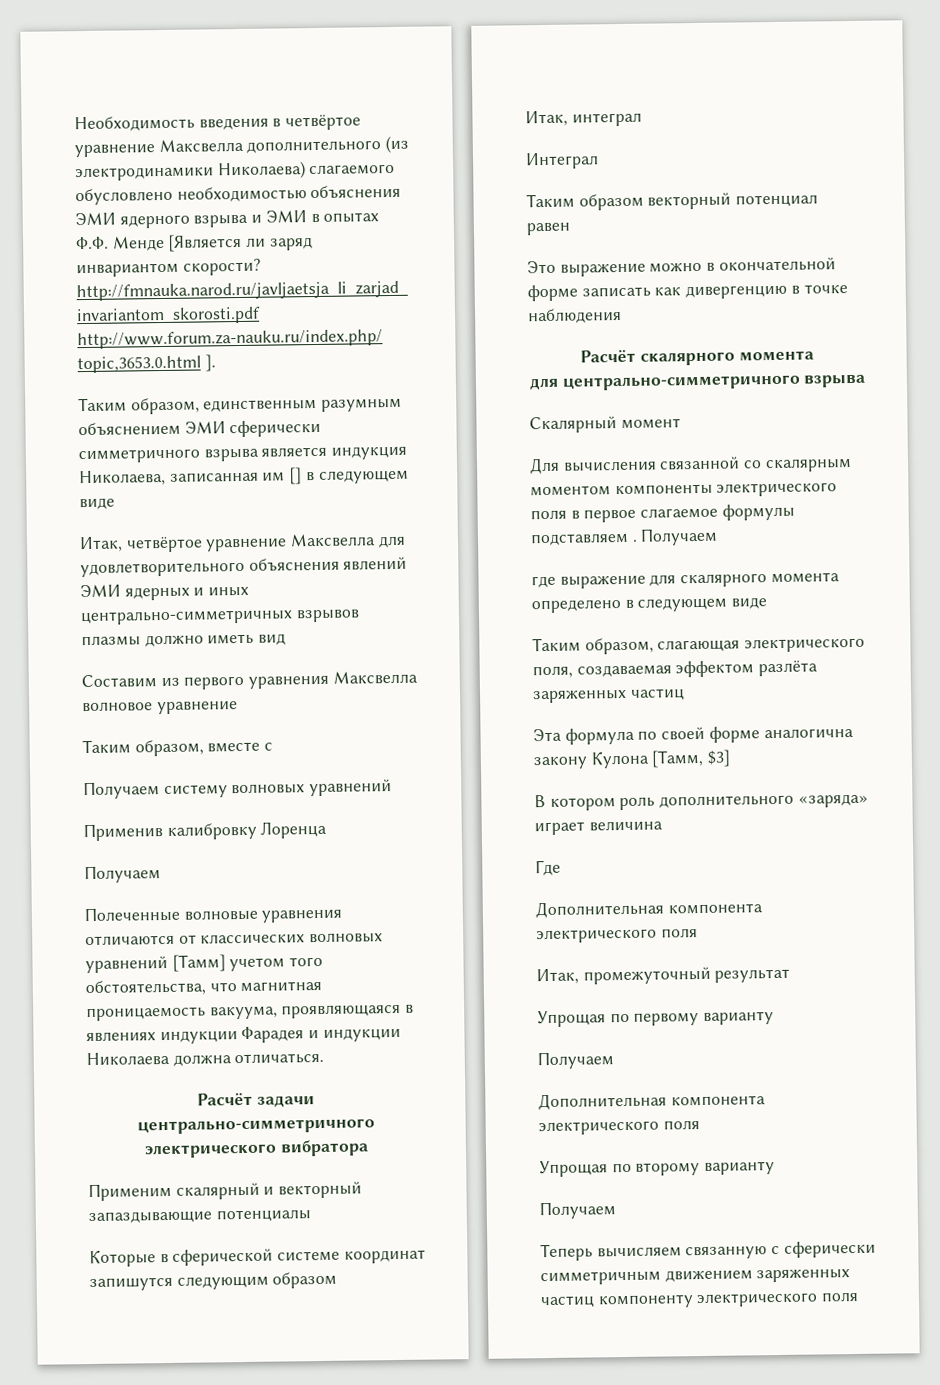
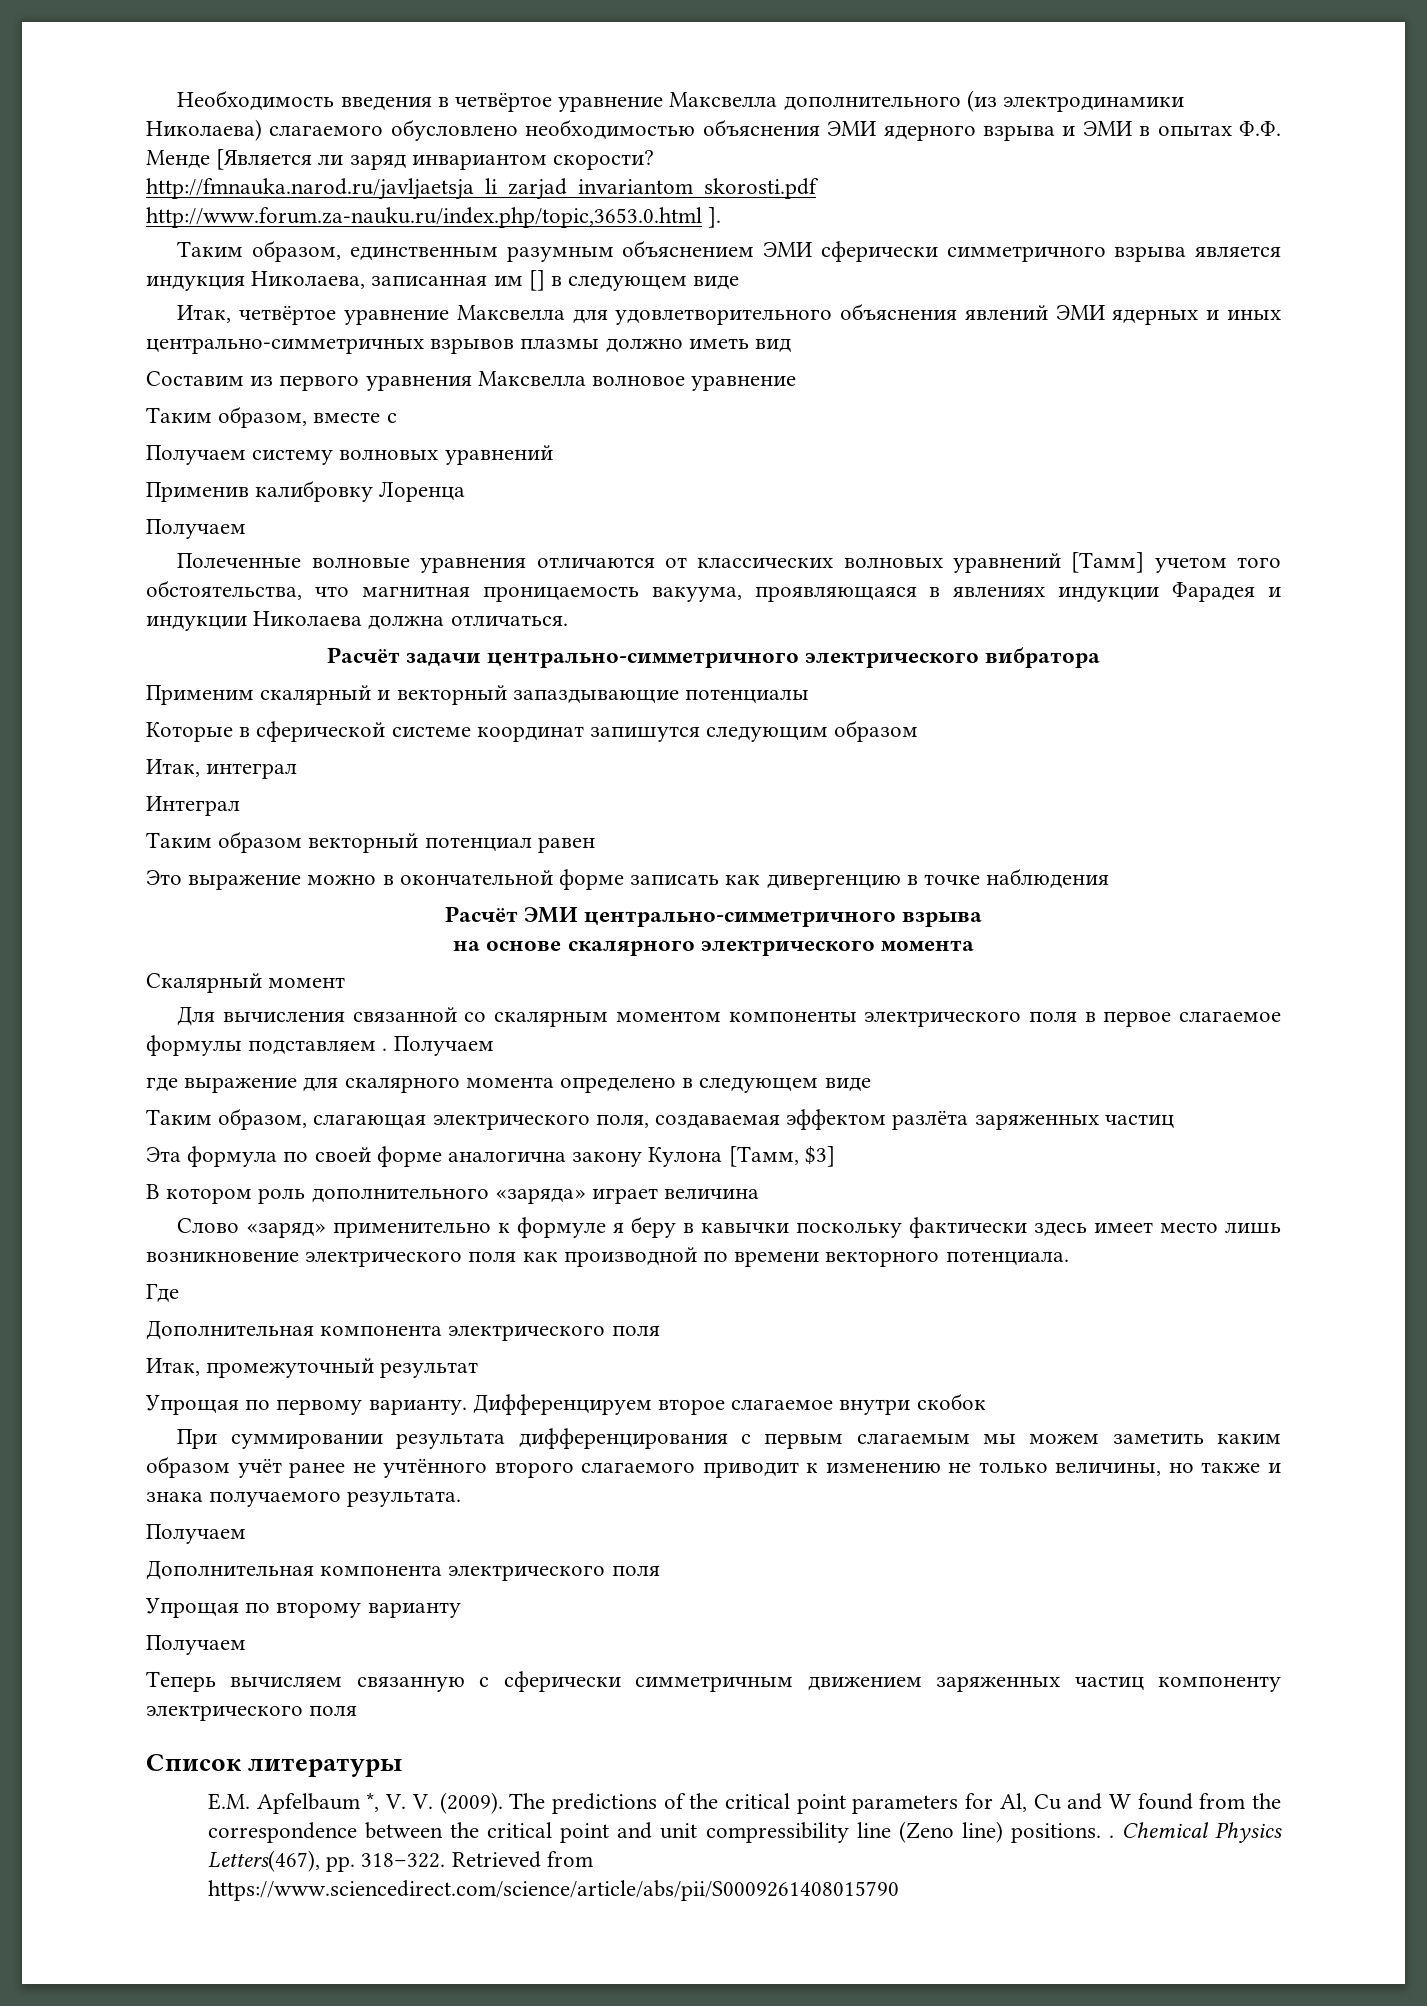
[640,350,814,366] [528,377,559,391] скалярного момента // для -> [523,907,578,923] ЭМИ
(867, 380) none -> [453,940,974,956] // на основе скалярного электрического момента
(663, 826) none -> [177,1216,1281,1238] [146,1247,1069,1267] // Слово «заряд» применительно к формуле я беру в кавычки поскольку фактически здесь имеет место лишь возникновение электрического поля как производной по времени векторного потенциала.
[703,1011,775,1025] варианту -> [368,1393,986,1415] [177,1428,1281,1449] [146,1456,1281,1478] [146,1491,462,1507] варианту. Дифференцируем второе слагаемое внутри скобок // При суммировании результата дифференцирования с первым слагаемым мы можем заметить каким образом учёт ранее не учтённого второго слагаемого приводит к изменению не только величины, но также и знака получаемого результата.
(859, 1296) none -> [146,1754,403,1777] [208,1792,1281,1814] [208,1821,1283,1843] [208,1850,593,1872] [208,1880,900,1901] // Список литературы // E.M. Apfelbaum *, V. V. (2009). The predictions of the critical point parameters for Al, Cu and W found from the correspondence between the critical point and unit compressibility line (Zeno line) positions. . Chemical Physics Letters(467), pp. 318–322. Retrieved from https://www.sciencedirect.com/science/article/abs/pii/S0009261408015790

